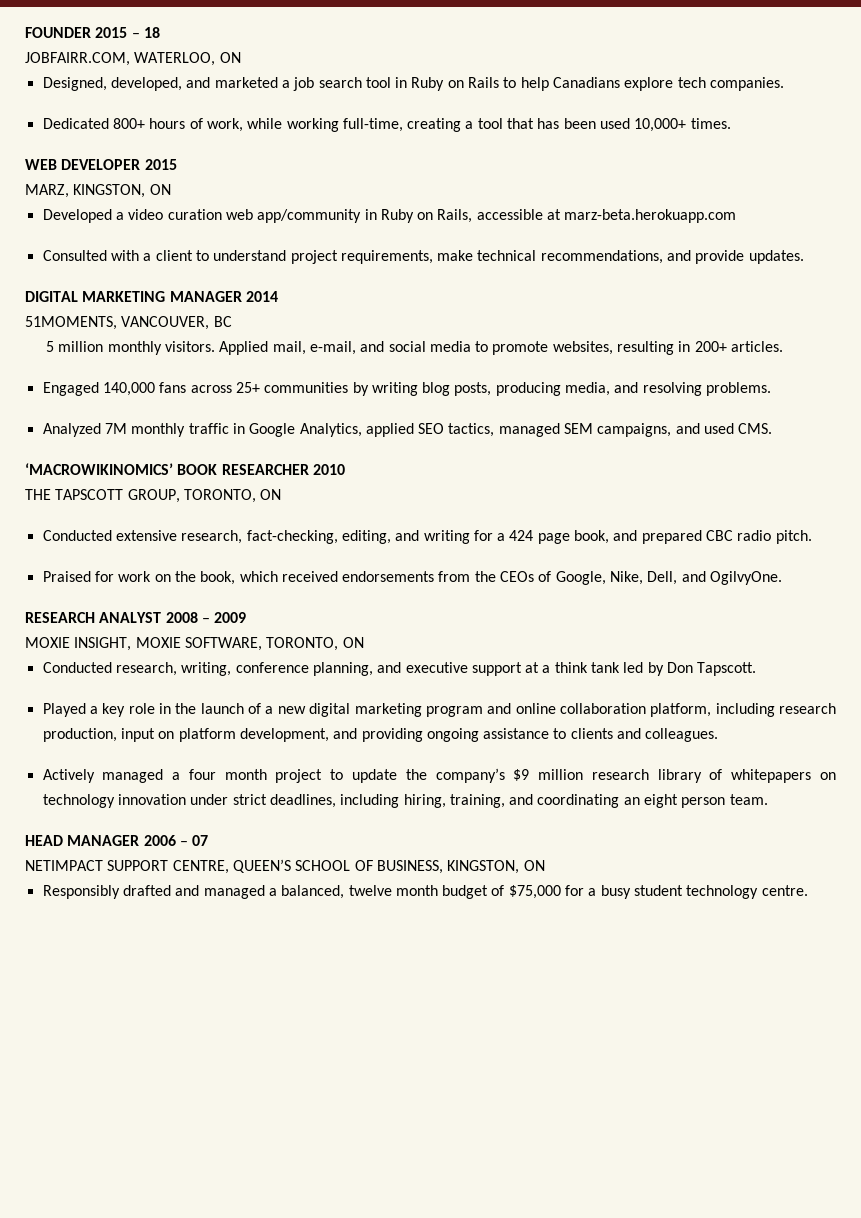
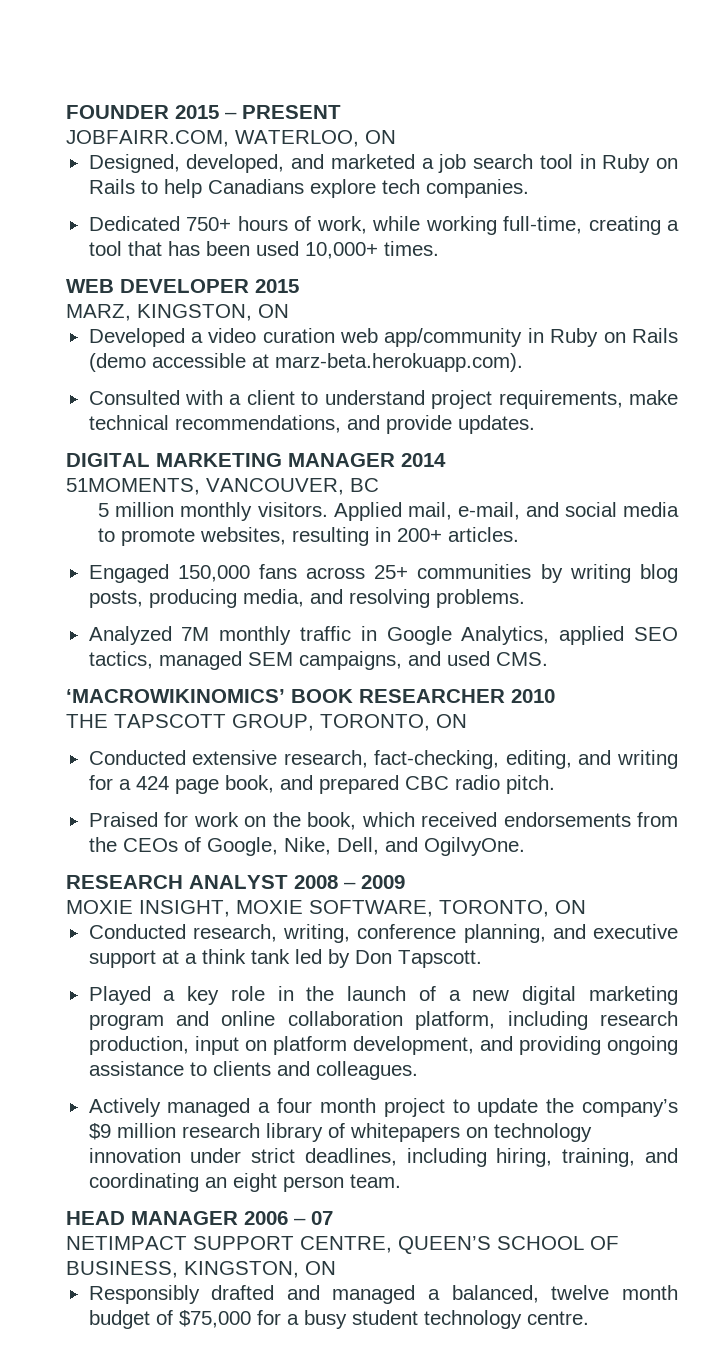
[143,27,160,38] 18 -> [242,105,341,119] PRESENT
[112,118,145,129] 800+ -> [186,217,232,231] 750+
[437,209,473,223] Rails, -> [632,328,678,343] [88,353,146,372] Rails (demo
[564,209,737,223] marz-beta.herokuapp.com -> [274,353,523,372] marz-beta.herokuapp.com).
[102,382,155,396] 140,000 -> [177,565,250,582] 150,000

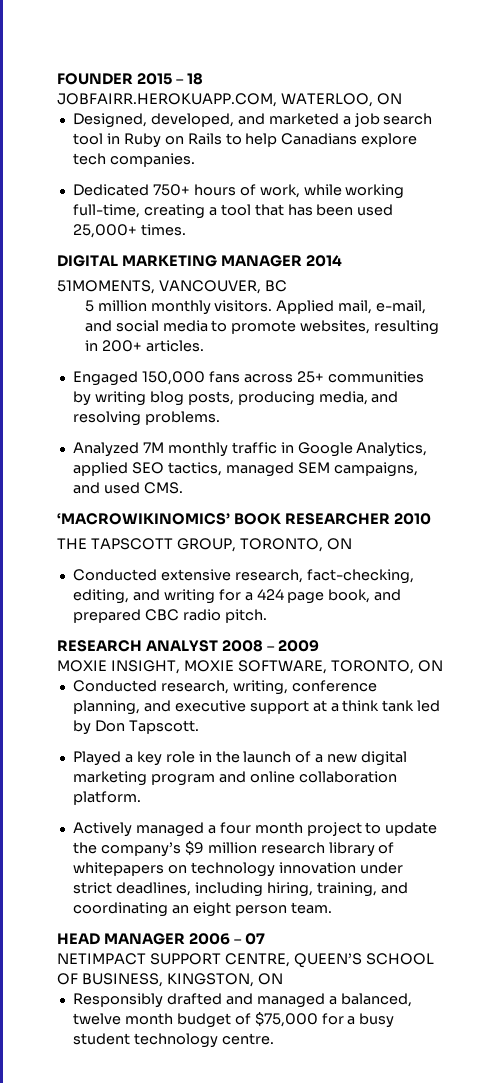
[242,105,341,119] [66,130,229,147] PRESENT // JOBFAIRR.COM, -> [186,73,203,85] [57,93,277,107] 18 // JOBFAIRR.HEROKUAPP.COM,
[304,242,378,259] 10,000+ -> [72,224,137,238] 25,000+
[66,279,299,293] [66,304,289,321] [88,328,678,347] [88,353,523,372] [88,390,678,409] [88,415,535,434] // WEB DEVELOPER 2015 // MARZ, KINGSTON, ON // Developed a video curation web app/community in Ruby on Rails (demo accessible at marz-beta.herokuapp.com). // Consulted with a client to understand project requirements, make technical recommendations, and provide updates. -> (186, 230) none
[88,812,679,830] [88,837,525,856] // Praised for work on the book, which received endorsements from the CEOs of Google, Nike, Dell, and OgilvyOne. -> (267, 616) none
[415,1011,678,1030] [88,1036,678,1055] [88,1061,418,1080] platform, including research production, input on platform development, and providing ongoing assistance to clients and colleagues. -> [72,791,141,805] platform.

